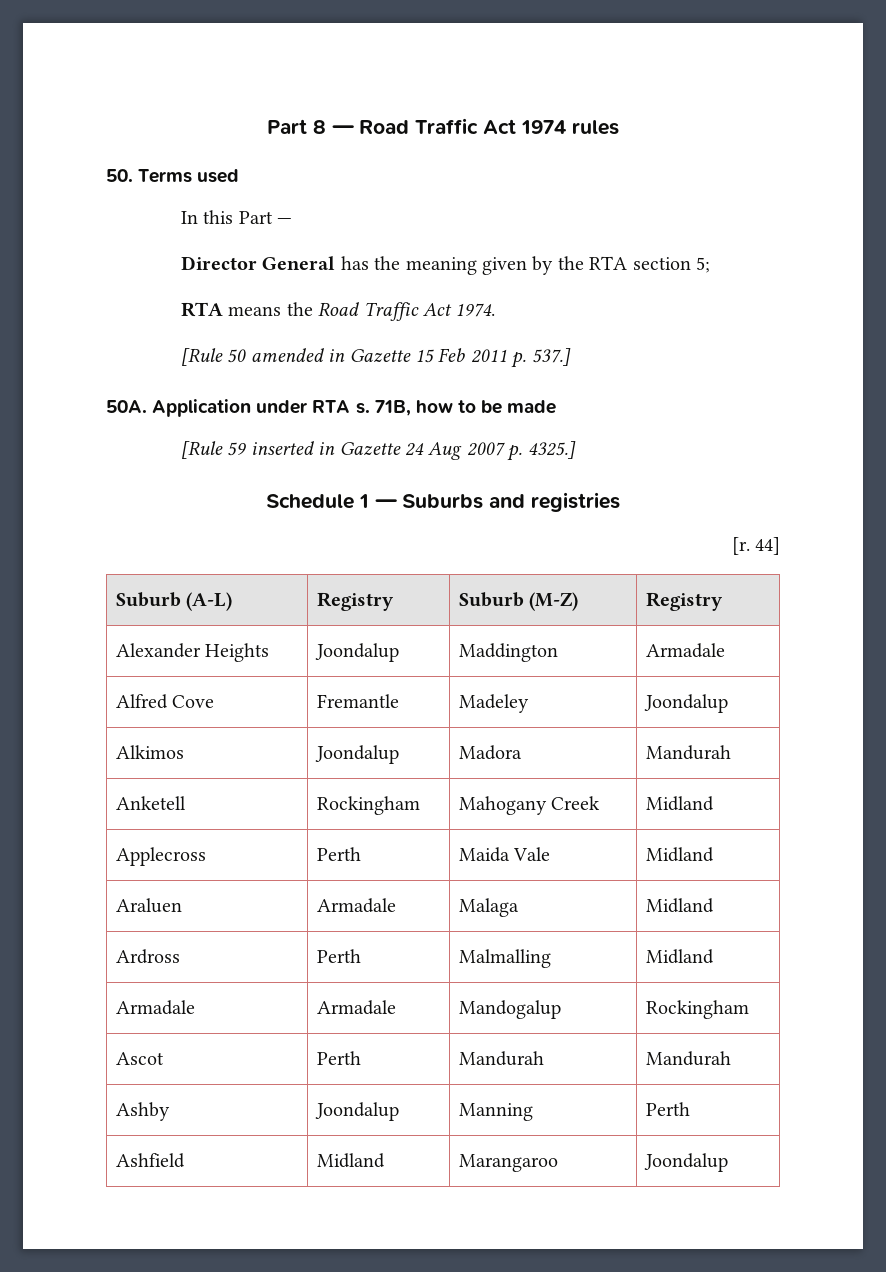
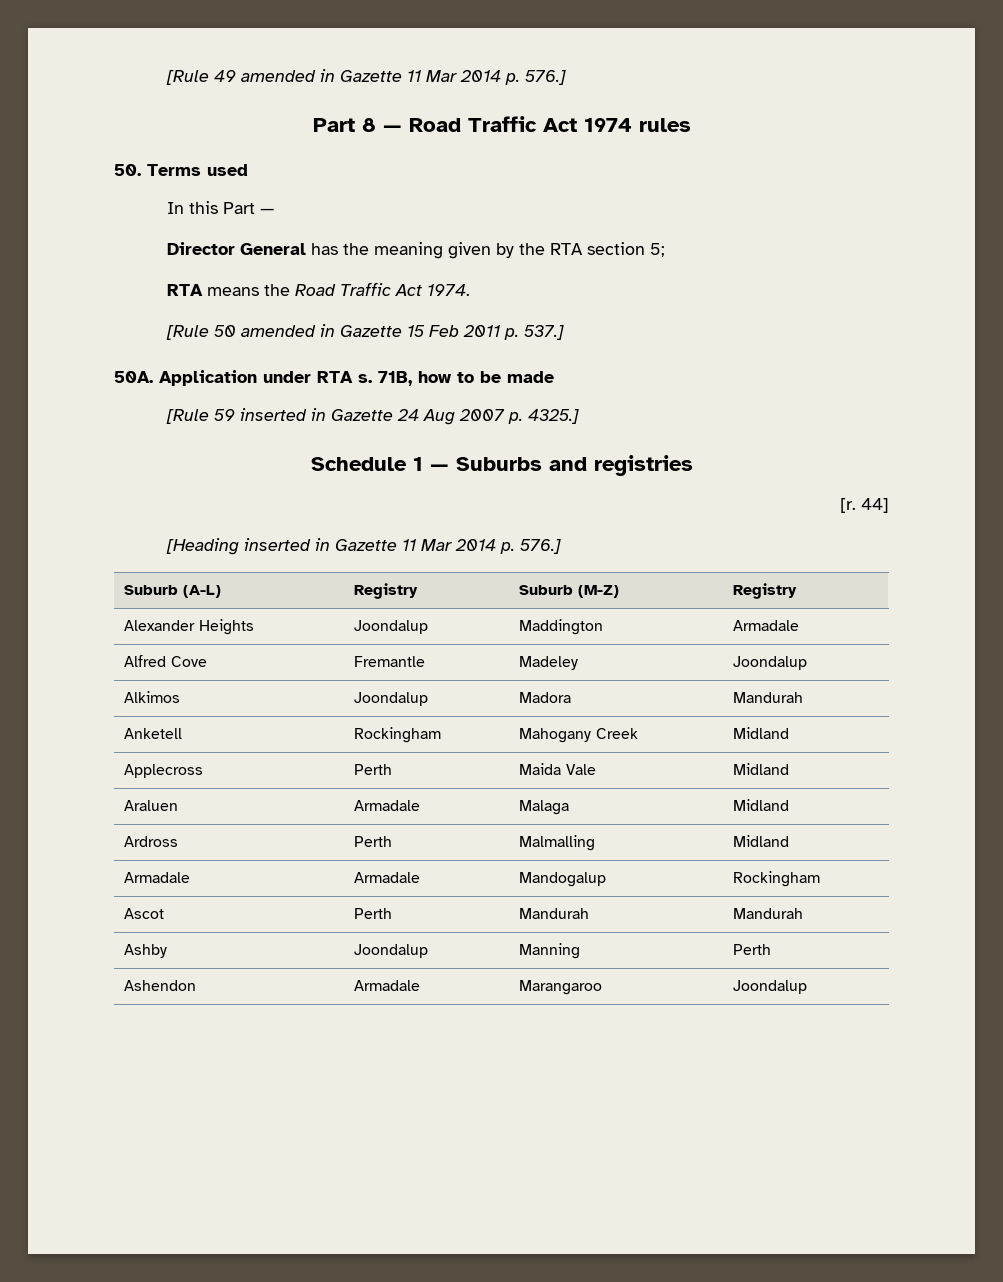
(267, 126) none -> [166,69,567,85] [Rule 49 amended in Gazette 11 Mar 2014 p. 576.] //
(780, 546) none -> [166,538,562,555] // [Heading inserted in Gazette 11 Mar 2014 p. 576.]
[116,1153,186,1168] [317,1153,386,1168] Ashfield | Midland -> [124,980,197,991] [354,980,421,991] Ashendon | Armadale

